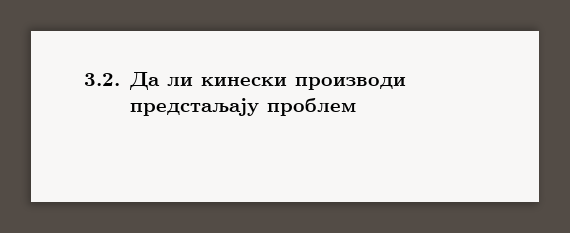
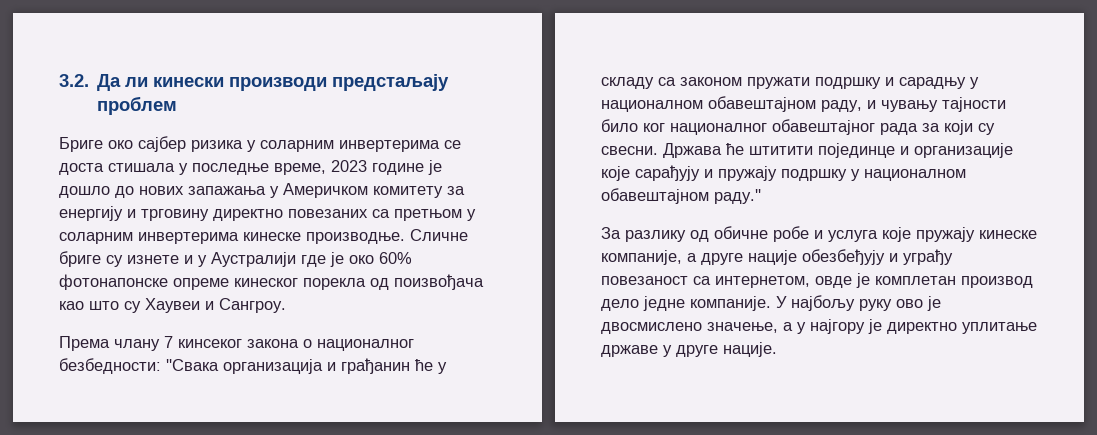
(356, 107) none -> [59,136,461,152] [59,160,442,175] [59,183,465,198] [59,206,476,221] [59,229,468,244] [59,251,412,267] [59,274,484,290] [59,298,286,313] [59,336,414,351] [59,358,447,374] [601,77,979,89] [601,96,1006,112] [601,119,995,135] [601,143,1013,158] [601,165,966,181] [601,188,761,204] [601,226,1037,242] [601,249,953,265] [601,273,1033,288] [601,295,941,311] [601,319,1037,334] [601,342,777,357] // Бриге око сајбер ризика у соларним инвертерима се доста стишала у последње време, 2023 године је дошло до нових запажања у Америчком комитету за енергију и трговину директно повезаних са претњом у соларним инвертерима кинеске производње. Сличне бриге су изнете и у Аустралији где је око 60% фотонапонске опреме кинеског порекла од поизвођача као што су Хаувеи и Сангроу. // Према члану 7 кинсеког закона о националног безбедности: ''Свака организација и грађанин ће у складу са законом пружати подршку и сарадњу у националном обавештајном раду, и чувању тајности било ког националног обавештајног рада за који су свесни. Држава ће штитити појединце и организације које сарађују и пружају подршку у националном обавештајном раду.'' // За разлику од обичне робе и услуга које пружају кинеске компаније, а друге нације обезбеђују и уграђу повезаност са интернетом, овде је комплетан производ дело једне компаније. У најбољу руку ово је двосмислено значење, а у најгору је директно уплитање државе у друге нације.

